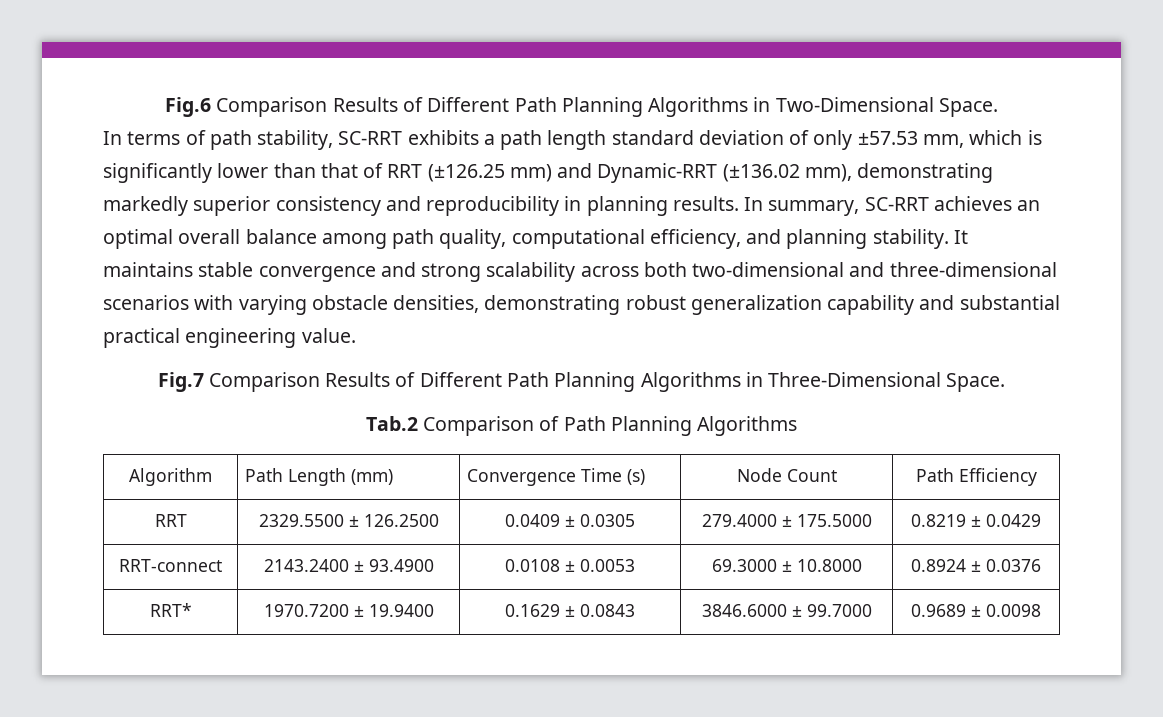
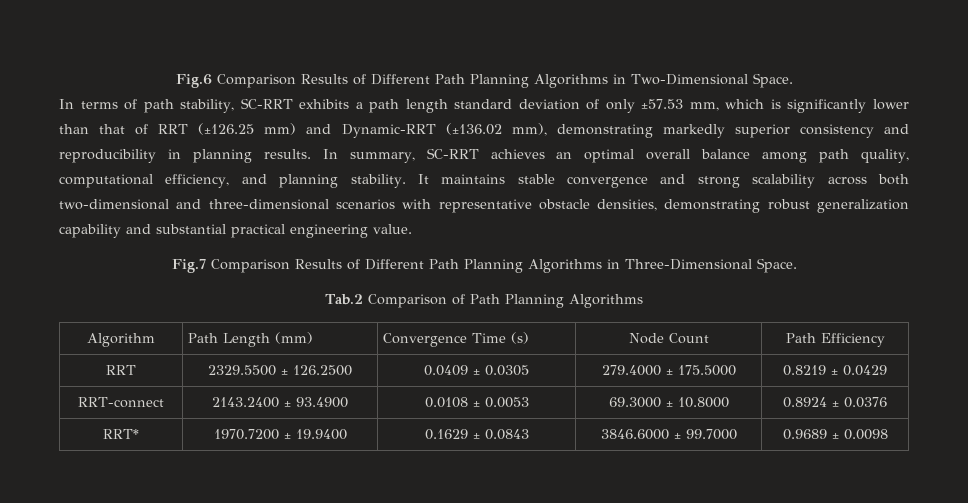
[238,295,307,315] varying -> [438,199,532,213] representative

